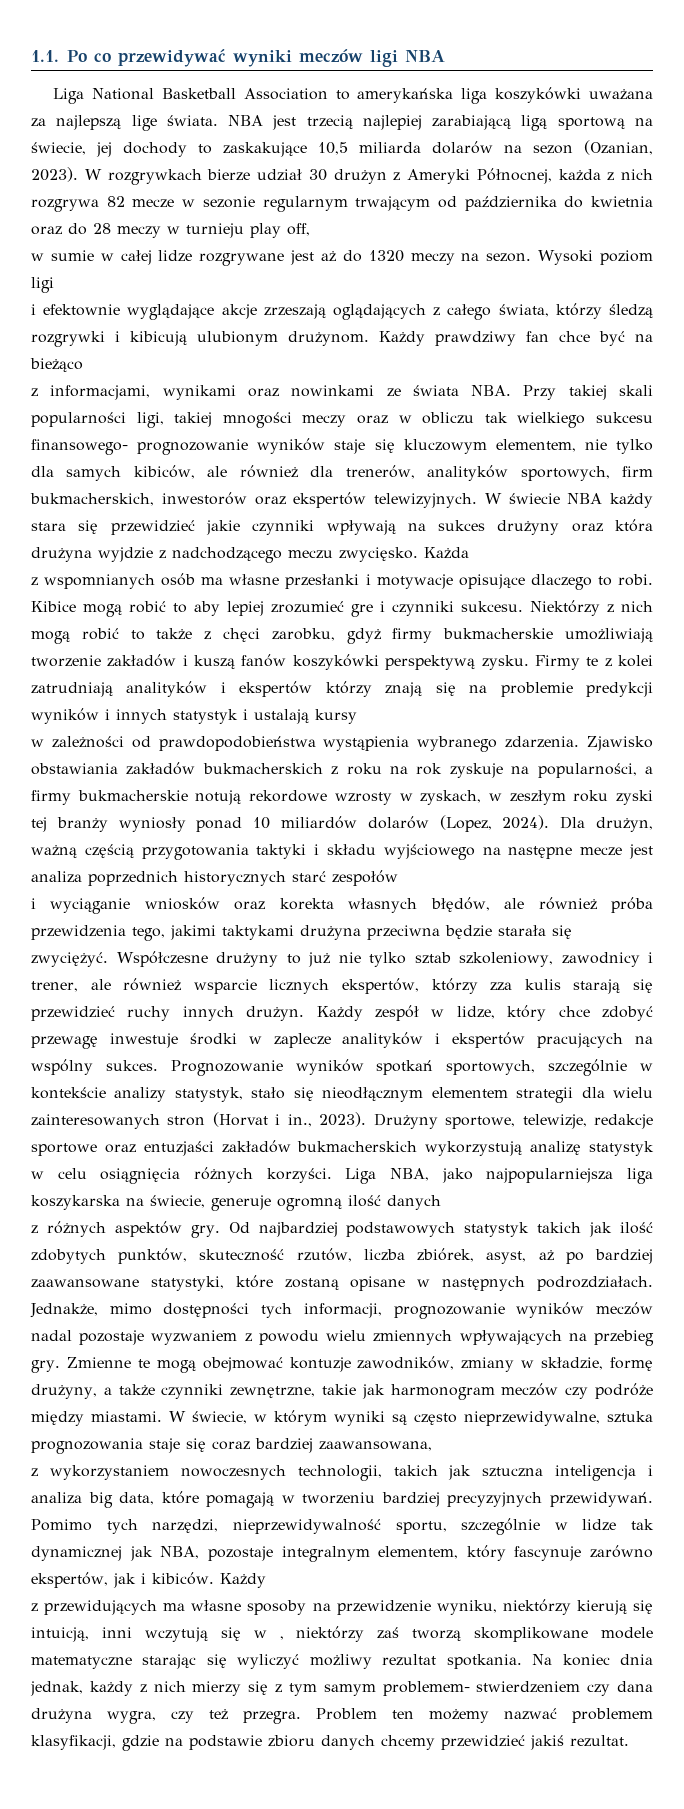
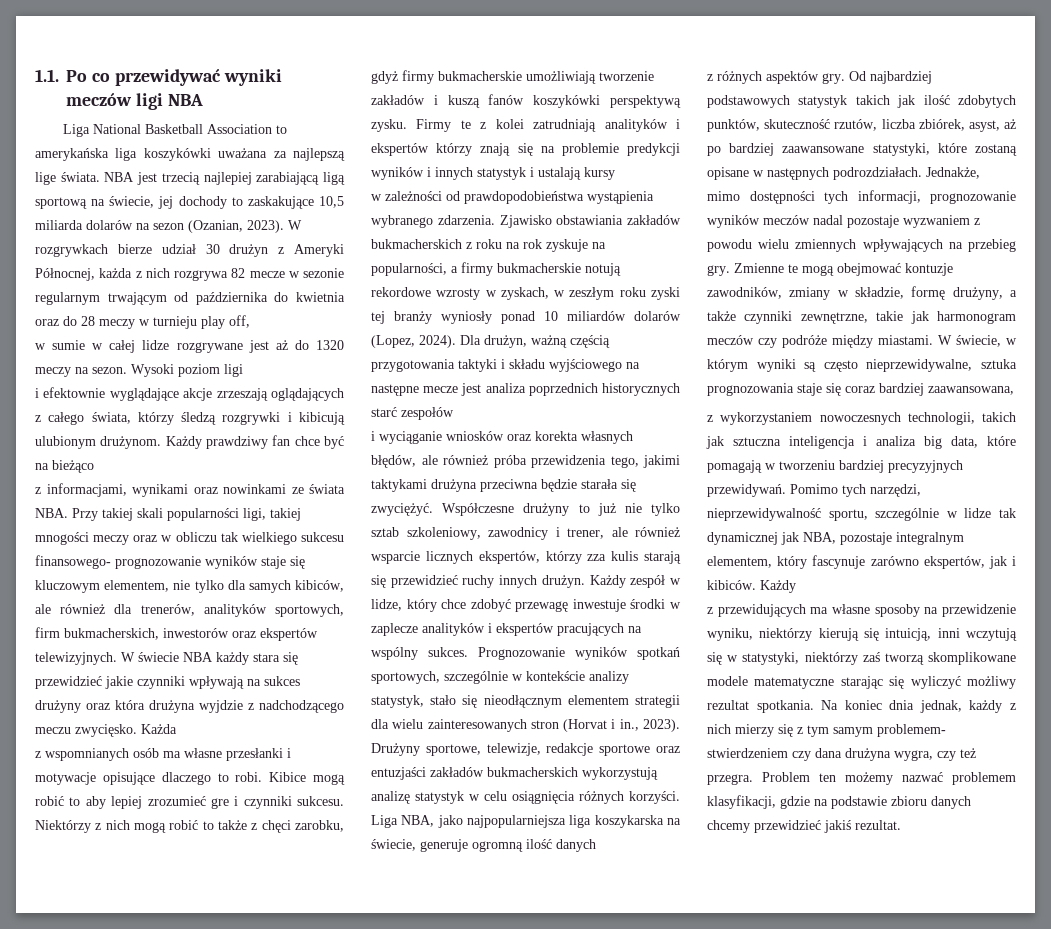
[279,1636,284,1640] , -> [742,652,800,665] statystyki,

